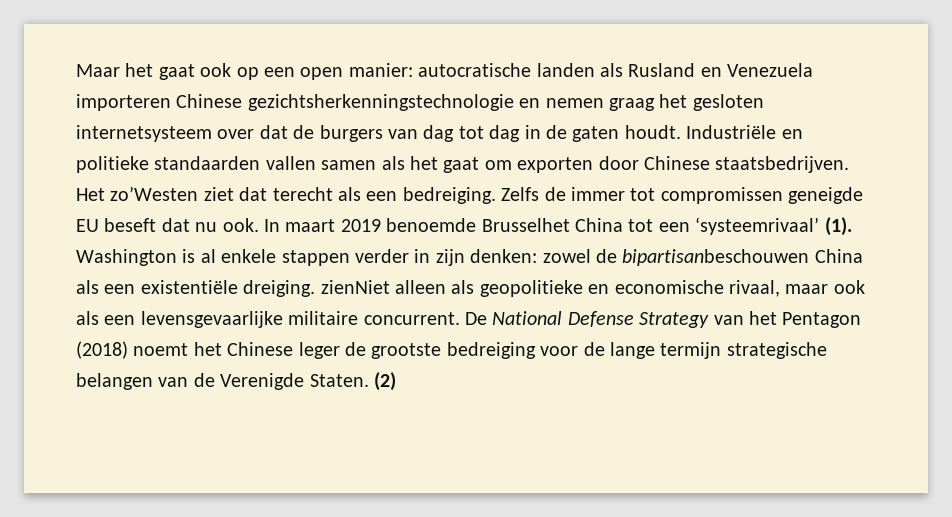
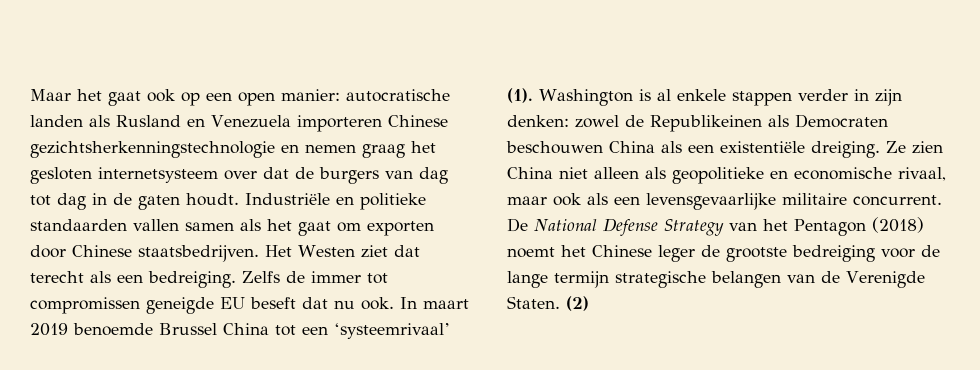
[110,186,199,201] zo’Westen -> [298,245,355,257] Westen
[481,218,570,232] Brusselhet -> [159,323,217,335] Brussel
[622,249,810,266] bipartisanbeschouwen -> [650,114,888,132] [506,141,603,154] Republikeinen als Democraten beschouwen
[320,280,390,294] zienNiet -> [886,141,943,154] [507,167,588,179] Ze zien China niet

